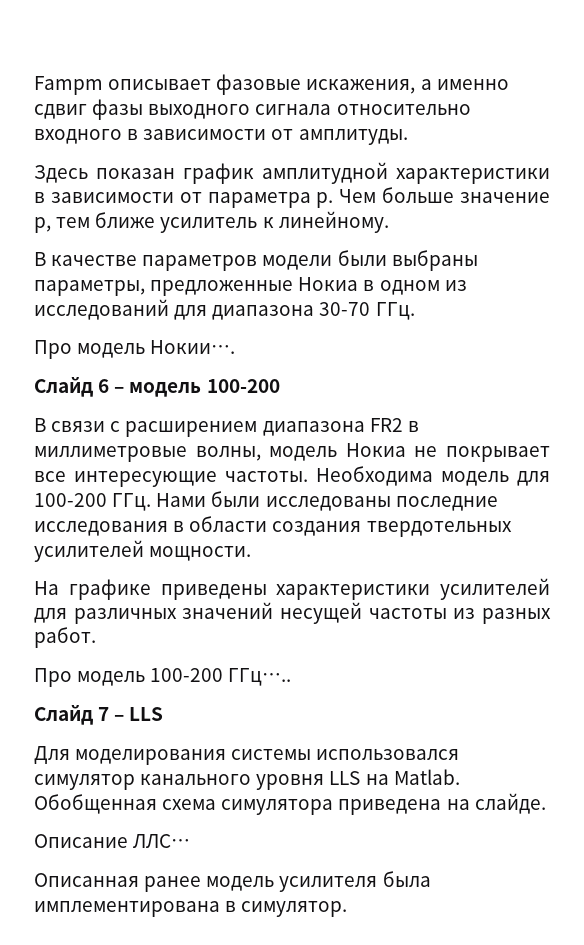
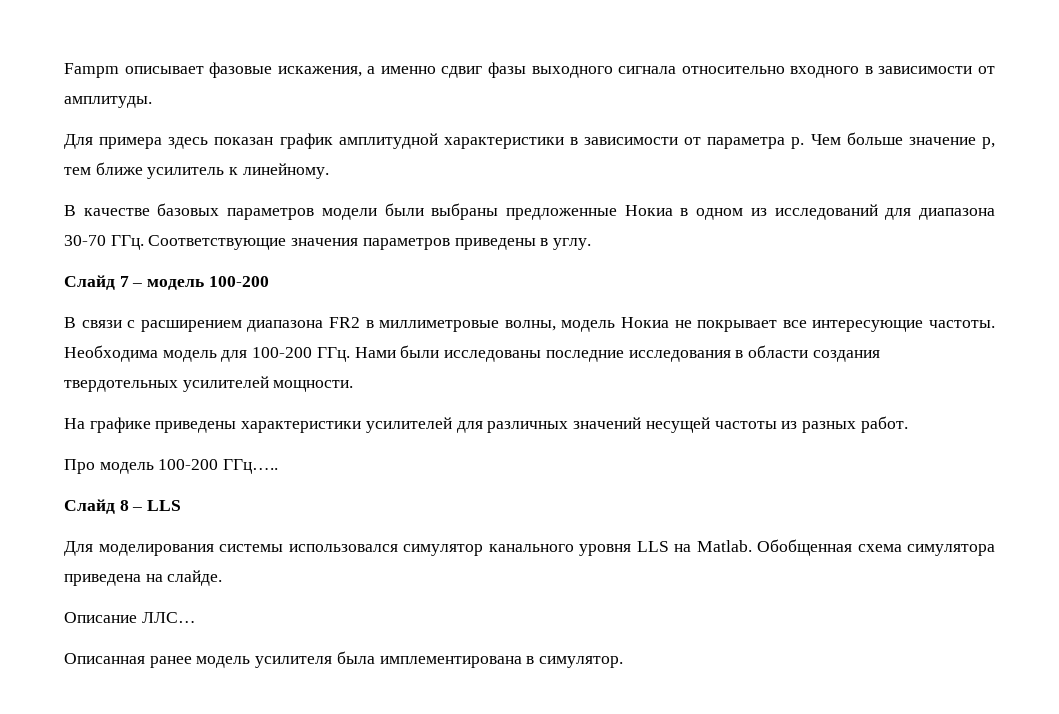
[34,165,88,183] Здесь -> [64,134,209,149] Для примера здесь
(138, 260) none -> [157,203,220,216] базовых
[34,280,145,296] параметры, -> (499, 211) none
[34,340,236,359] [34,377,110,397] // Про модель Нокии…. // Слайд 6 -> [148,235,592,250] [64,275,129,290] Соответствующие значения параметров приведены в углу. // Слайд 7
[98,707,110,721] 7 -> [119,500,129,511] 8

